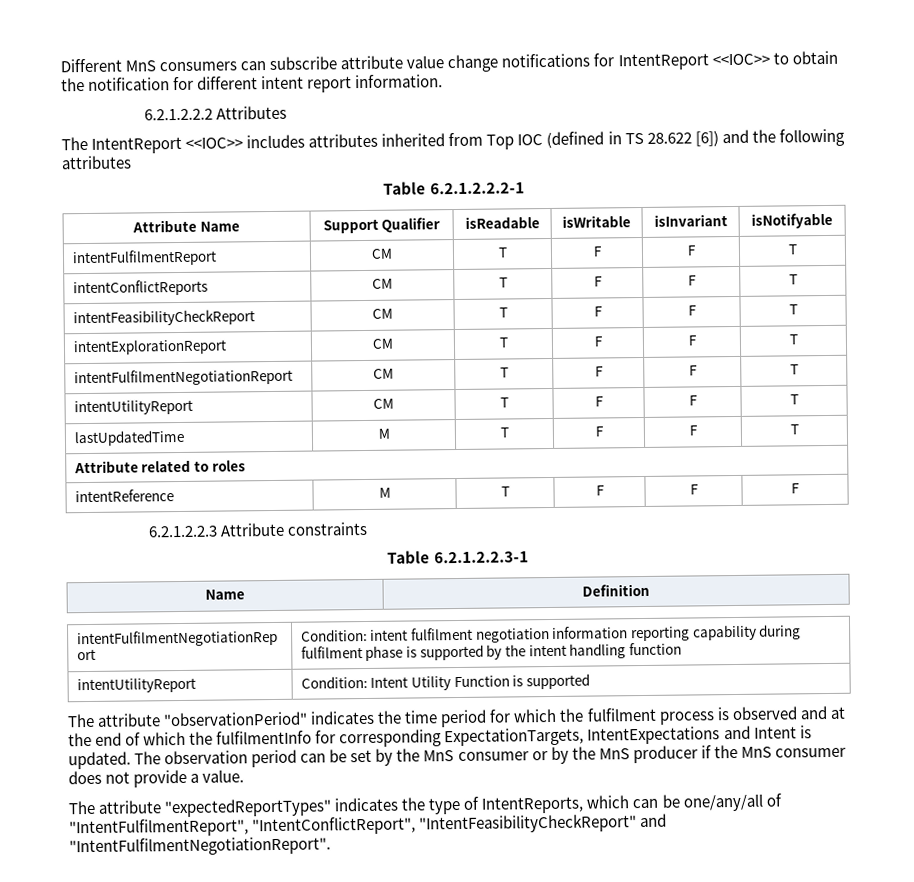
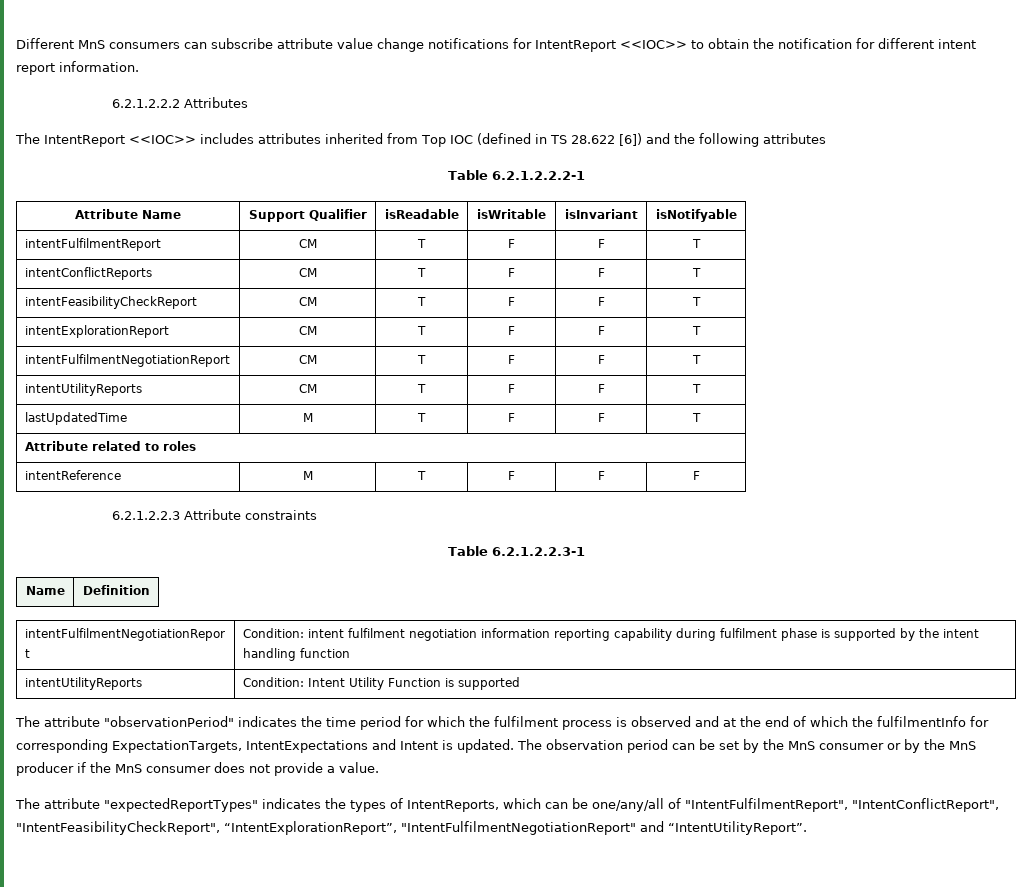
[73,399,193,416] intentUtilityReport -> [24,383,142,396] intentUtilityReports
[76,677,196,694] intentUtilityReport -> [24,677,142,690] intentUtilityReports
[428,797,462,815] type -> [349,800,386,812] types
[419,813,668,834] [69,836,331,857] "IntentFeasibilityCheckReport" and "IntentFulfilmentNegotiationReport". -> [16,821,807,835] "IntentFeasibilityCheckReport", “IntentExplorationReport”, "IntentFulfilmentNegotiationReport" and “IntentUtilityReport”.

